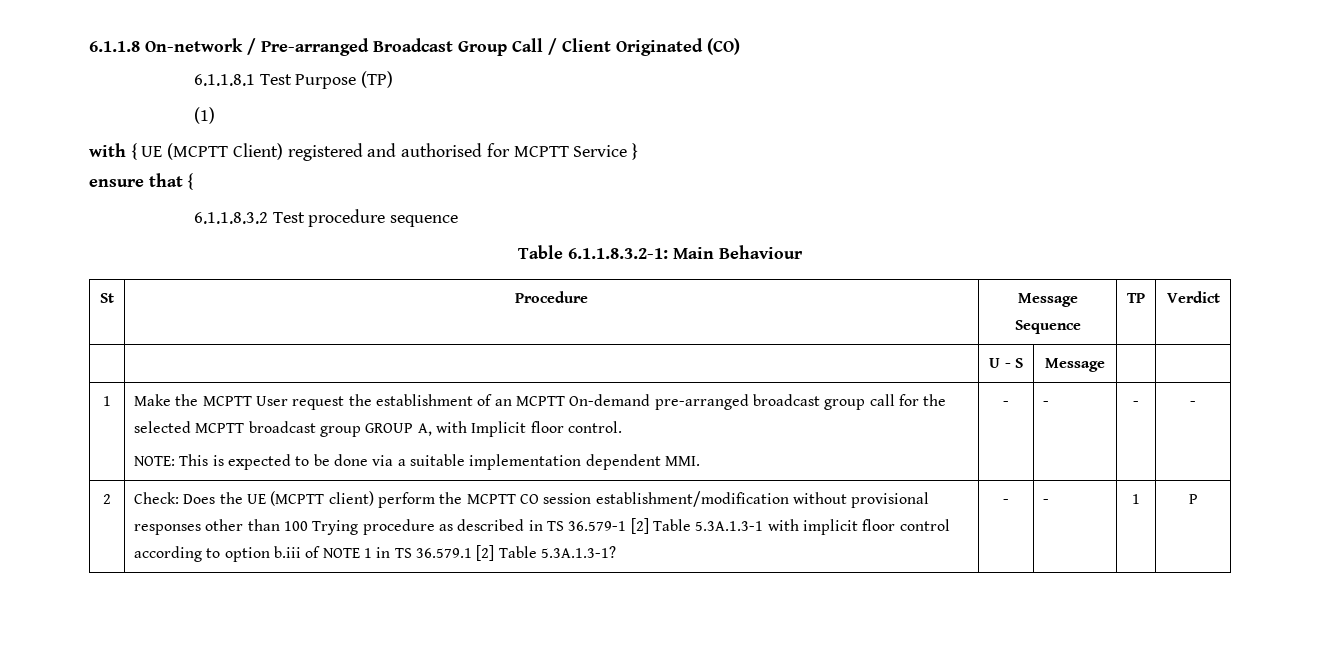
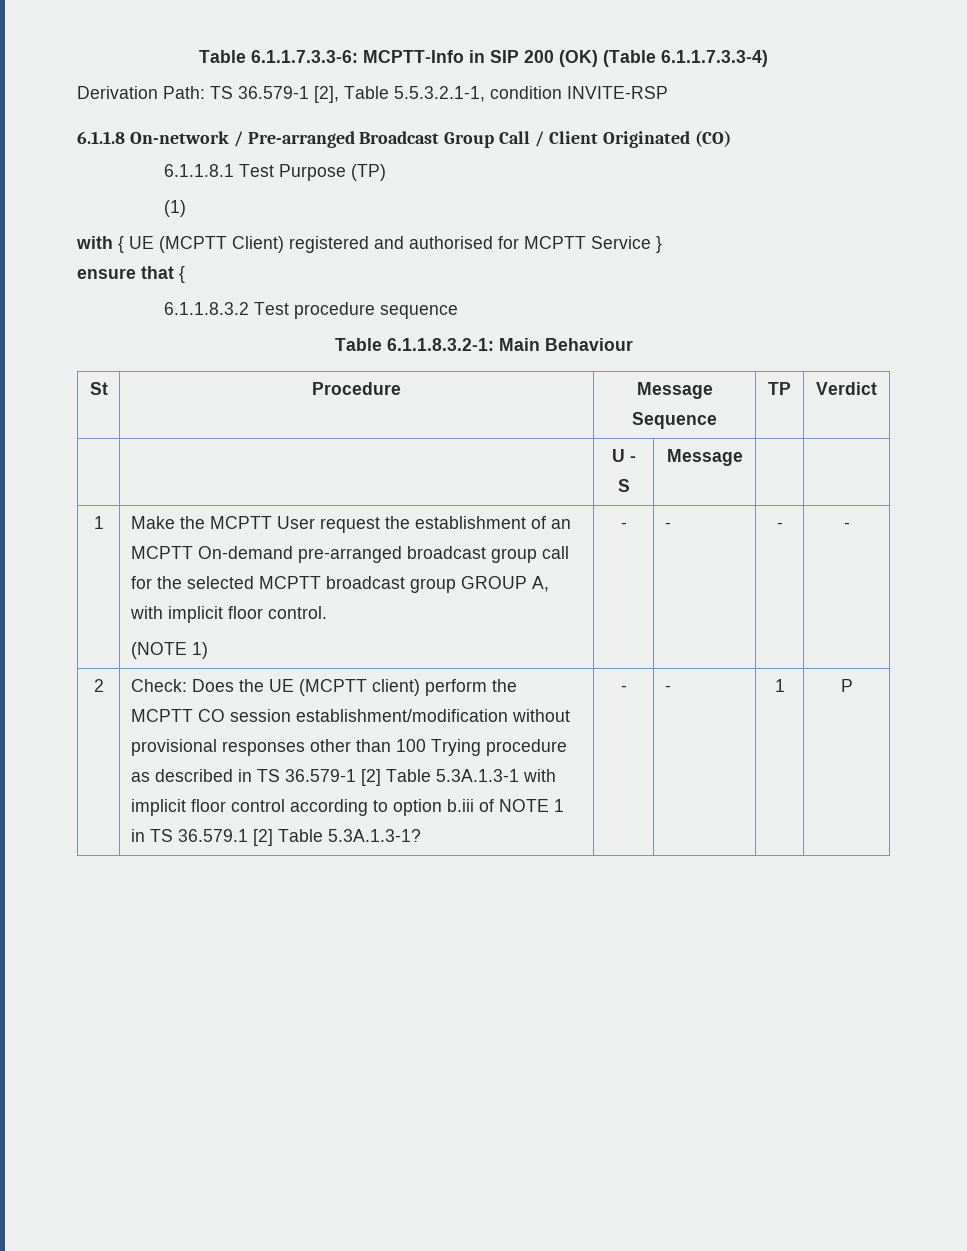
(89, 46) none -> [199,50,768,67] [77,86,668,103] Table 6.1.1.7.3.3-6: MCPTT-Info in SIP 200 (OK) (Table 6.1.1.7.3.3-4) // Derivation Path: TS 36.579-1 [2], Table 5.5.3.2.1-1, condition INVITE-RSP //
[471,421,527,437] Implicit -> [167,606,223,623] implicit
[134,454,700,470] NOTE: This is expected to be done via a suitable implementation dependent MMI. -> [130,642,208,659] (NOTE 1)

